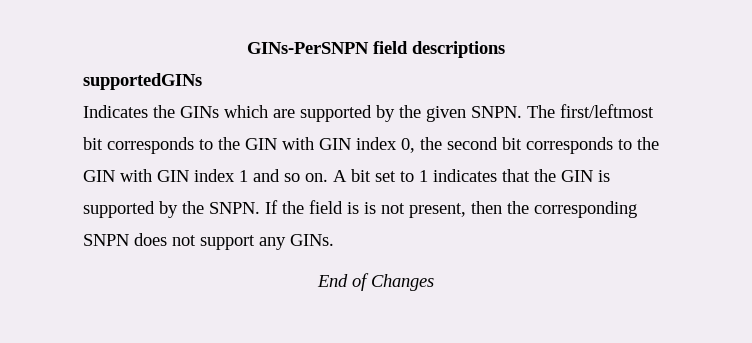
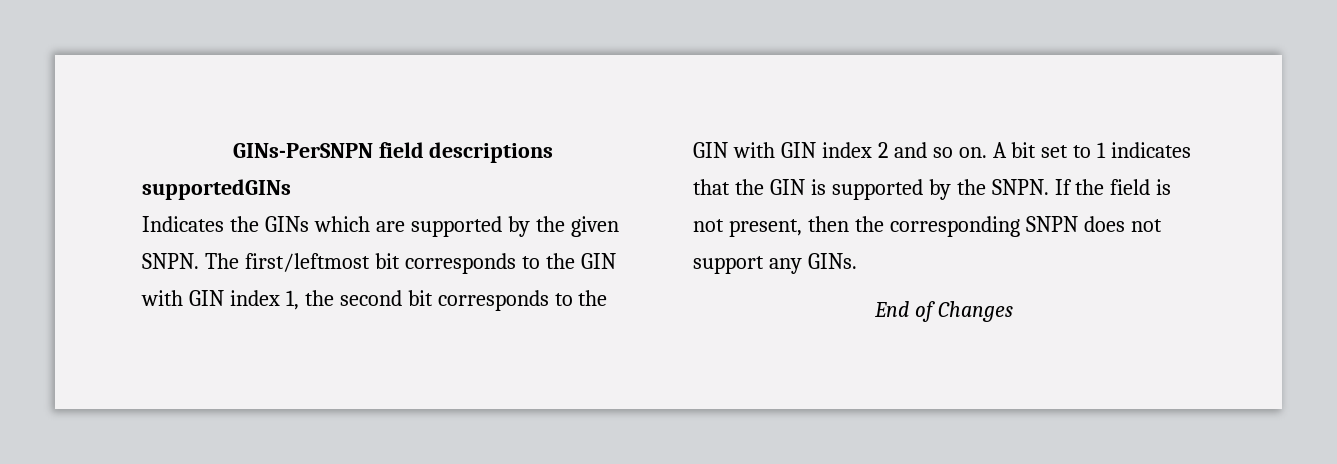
[401,138,415,153] 0, -> [285,290,299,310] 1,
[239,170,248,182] 1 -> [877,142,888,158] 2
[364,202,376,214] is -> (1172, 187) none

